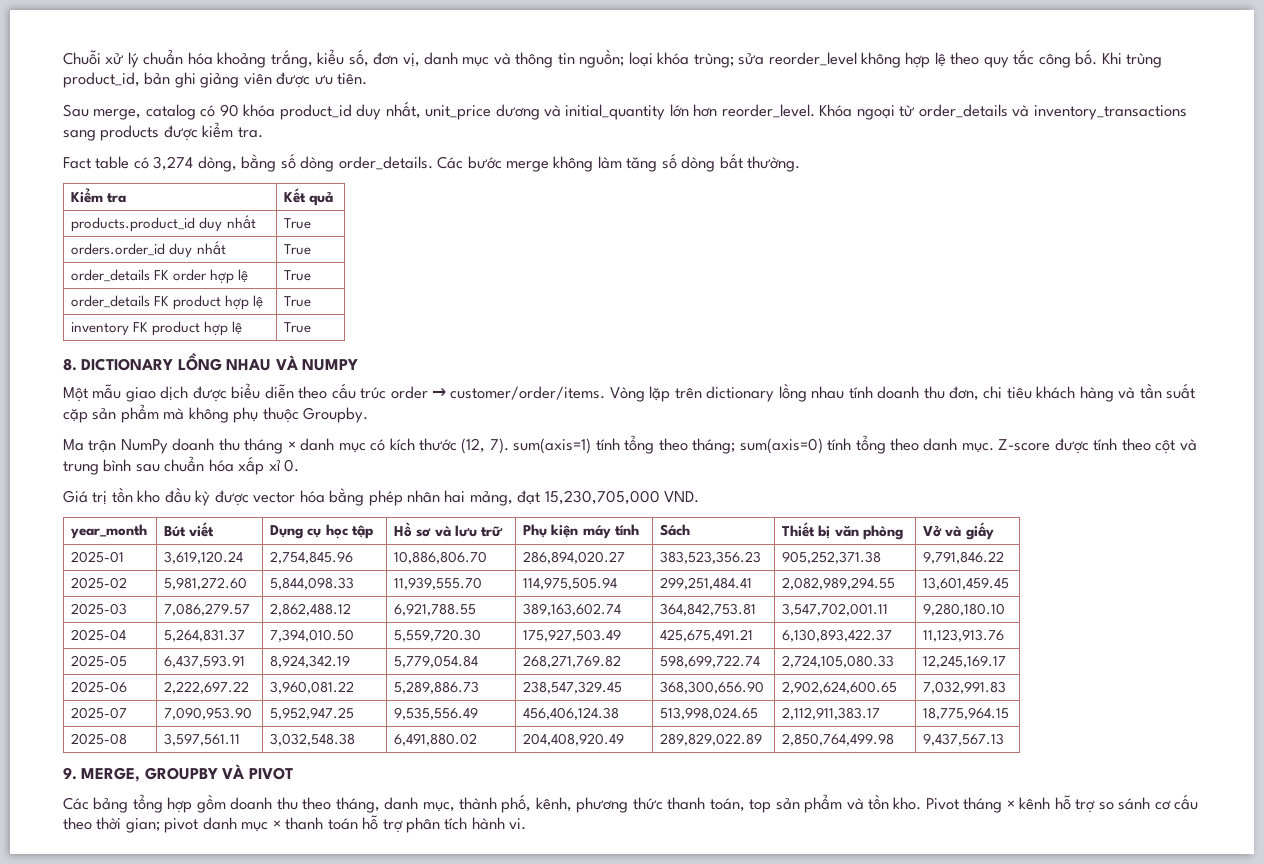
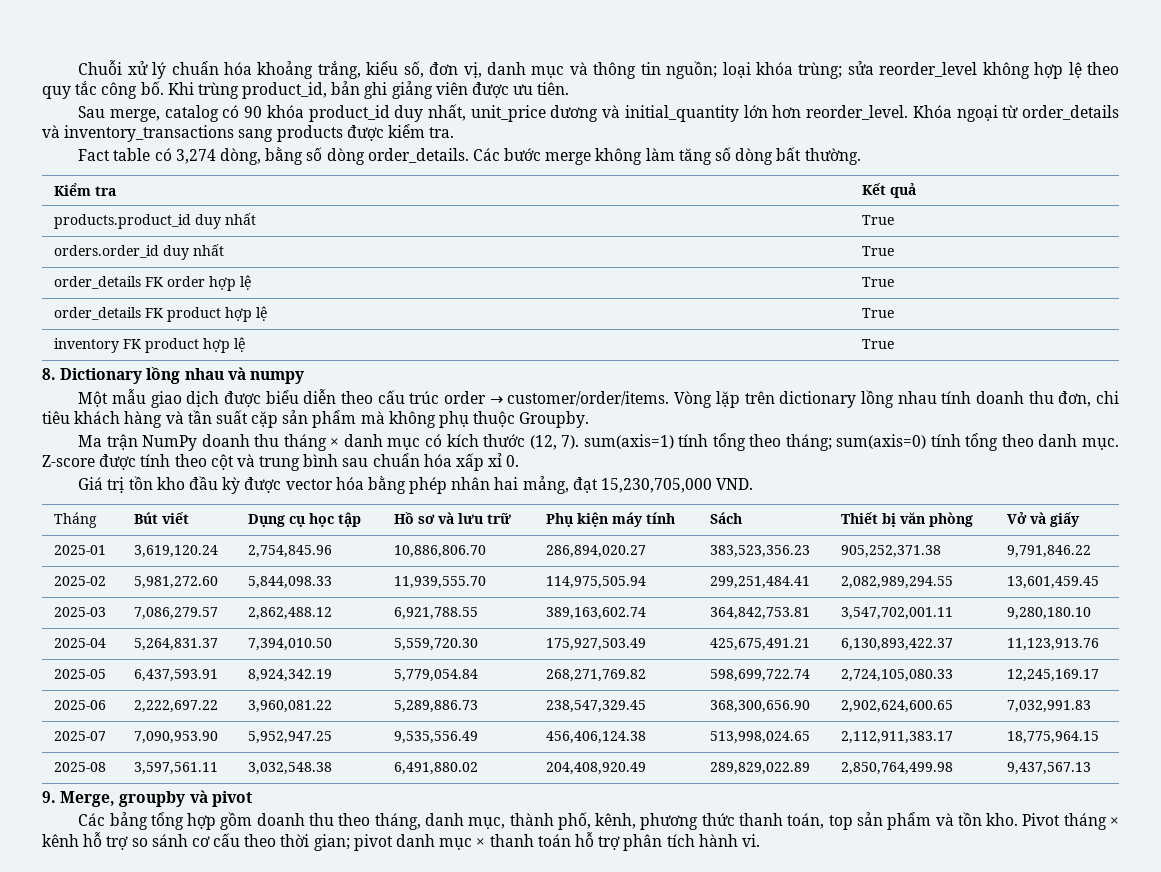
[81,352,359,371] DICTIONARY LỒNG NHAU VÀ NUMPY -> [60,367,304,384] Dictionary lồng nhau và numpy
[70,524,148,539] year_month -> [53,512,97,528] Tháng
[81,764,293,782] MERGE, GROUPBY VÀ PIVOT -> [60,790,252,807] Merge, groupby và pivot

